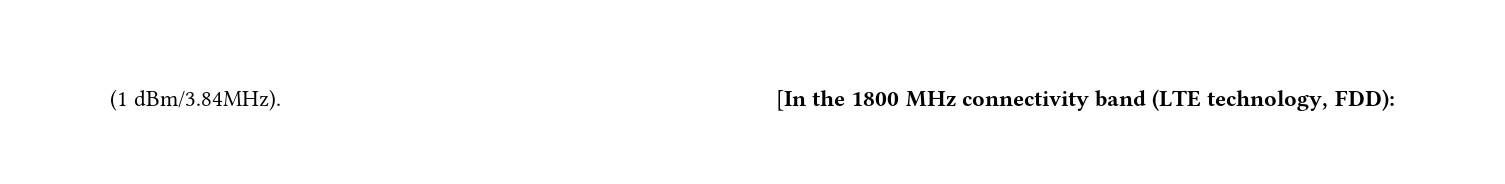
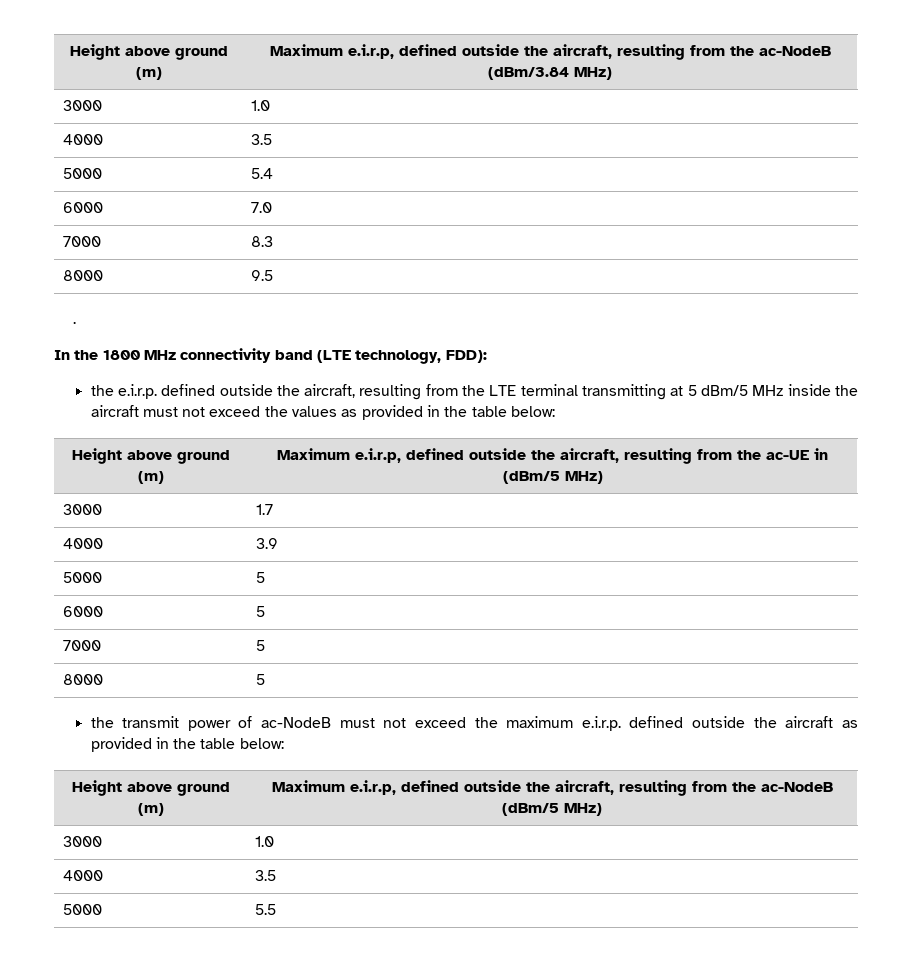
[110,89,282,111] [776,90,806,111] (1 dBm/3.84MHz). // [In -> [69,44,228,60] [135,67,162,80] [269,44,831,60] [488,67,612,80] [63,100,103,111] [251,100,271,111] [63,134,104,145] [251,134,273,145] [63,168,103,179] [251,168,274,179] [63,202,104,213] [251,202,273,213] [63,236,102,247] [251,236,274,247] [63,270,104,281] [251,270,274,281] [72,321,76,324] [54,350,70,360] Height above ground (m) | Maximum e.i.r.p, defined outside the aircraft, resulting from the ac-NodeB (dBm/3.84 MHz) // 3000 | 1.0 // 4000 | 3.5 // 5000 | 5.4 // 6000 | 7.0 // 7000 | 8.3 // 8000 | 9.5 // . // In
(1395, 100) none -> [90,384,858,400] [90,405,556,420] [72,448,230,464] [138,471,164,484] [277,448,828,464] [502,471,603,484] [63,504,103,515] [256,504,274,515] [63,538,104,549] [256,538,279,549] [63,572,103,583] [256,572,266,583] [63,606,104,617] [256,606,266,617] [63,640,102,651] [256,640,266,651] [63,674,104,685] [256,674,266,685] [90,716,858,731] [90,737,284,752] [71,780,230,796] [137,803,164,816] [271,780,833,796] [502,803,602,816] [63,836,103,847] [255,836,275,847] [63,870,104,881] [255,870,277,881] [63,904,103,915] [255,904,277,915] // the e.i.r.p. defined outside the aircraft, resulting from the LTE terminal transmitting at 5 dBm/5 MHz inside the aircraft must not exceed the values as provided in the table below: // Height above ground (m) | Maximum e.i.r.p, defined outside the aircraft, resulting from the ac-UE in (dBm/5 MHz) // 3000 | 1.7 // 4000 | 3.9 // 5000 | 5 // 6000 | 5 // 7000 | 5 // 8000 | 5 // the transmit power of ac-NodeB must not exceed the maximum e.i.r.p. defined outside the aircraft as provided in the table below: // Height above ground (m) | Maximum e.i.r.p, defined outside the aircraft, resulting from the ac-NodeB (dBm/5 MHz) // 3000 | 1.0 // 4000 | 3.5 // 5000 | 5.5

